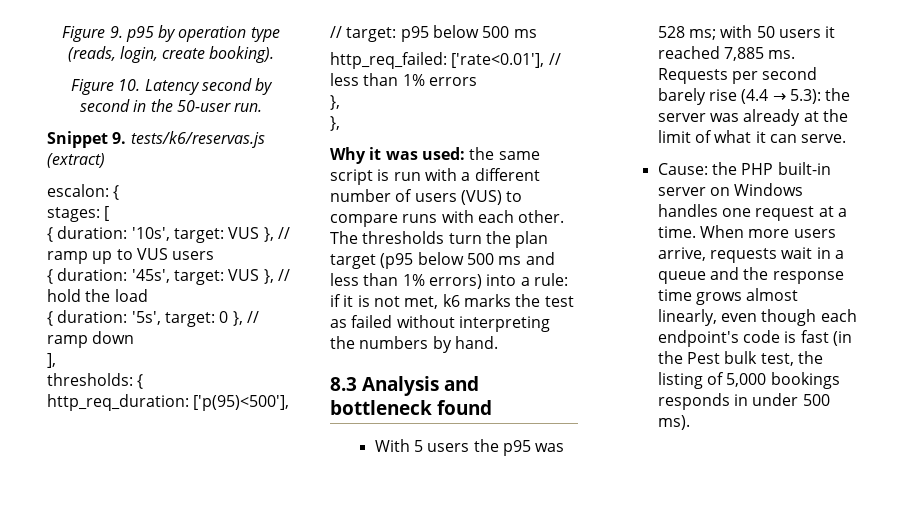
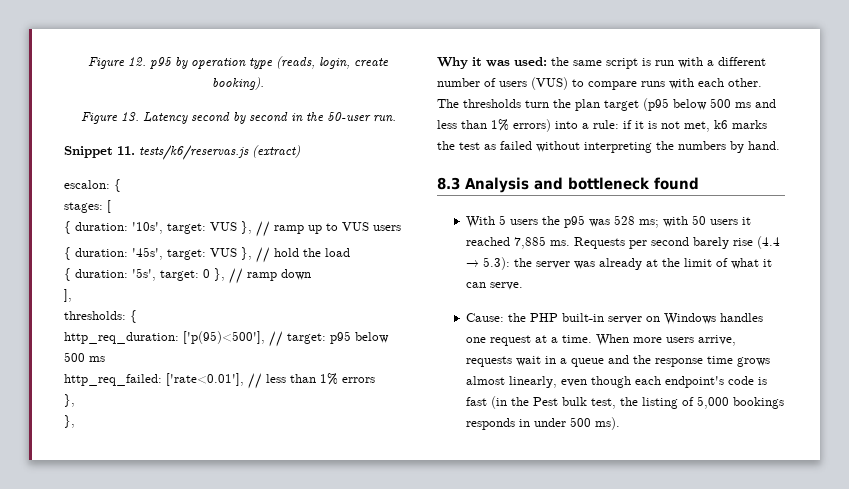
[62,26,123,42] Figure 9. -> [88,57,146,69] Figure 12.
[118,79,141,91] 10. -> [120,112,139,121] 13.
[112,132,127,144] 9. -> [117,146,135,155] 11.

